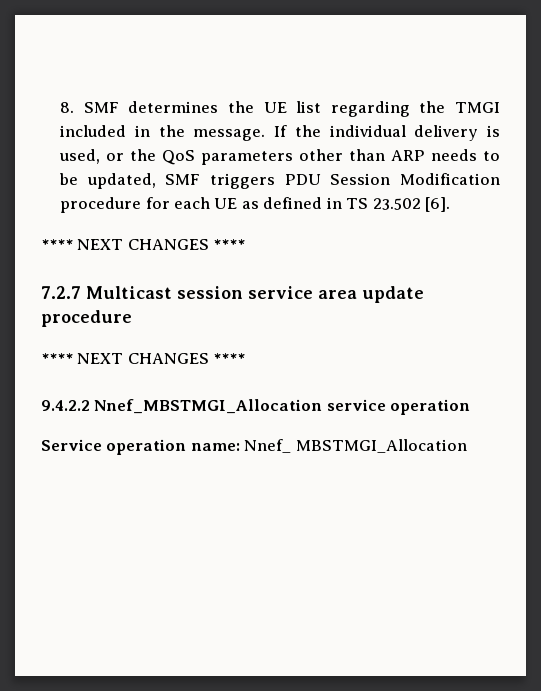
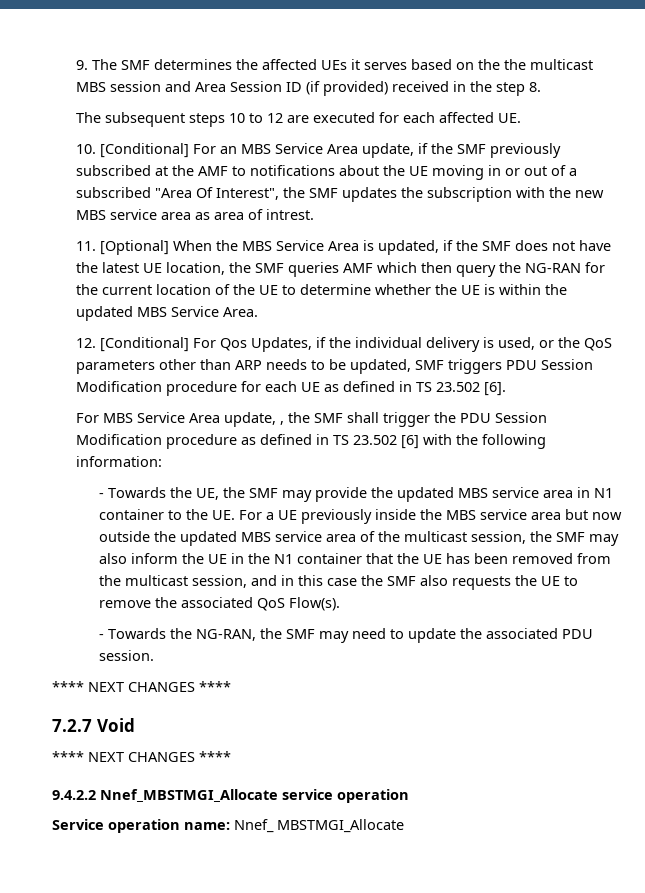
[60,102,75,113] 8. -> [75,59,117,70] 9. The
[263,101,501,117] [60,125,288,141] UE list regarding the TMGI included in the message. If -> [261,59,593,70] [75,81,541,96] [75,112,521,127] [75,143,561,158] [75,165,577,180] [75,187,604,202] [75,209,314,220] [75,240,611,255] [75,262,605,277] [75,284,567,295] [75,306,258,321] [75,337,326,352] affected UEs it serves based on the the multicast MBS session and Area Session ID (if provided) received in the step 8. // The subsequent steps 10 to 12 are executed for each affected UE. // 10. [Conditional] For an MBS Service Area update, if the SMF previously subscribed at the AMF to notifications about the UE moving in or out of a subscribed "Area Of Interest", the SMF updates the subscription with the new MBS service area as area of intrest. // 11. [Optional] When the MBS Service Area is updated, if the SMF does not have the latest UE location, the SMF queries AMF which then query the NG-RAN for the current location of the UE to determine whether the UE is within the updated MBS Service Area. // 12. [Conditional] For Qos Updates, if
(451, 204) none -> [75,412,547,427] [75,434,546,449] [75,456,162,467] [99,487,614,502] [99,509,623,524] [99,531,620,546] [99,553,612,564] [99,575,579,590] [99,597,341,611] [99,628,594,643] [99,650,155,661] // For MBS Service Area update, , the SMF shall trigger the PDU Session Modification procedure as defined in TS 23.502 [6] with the following information: // - Towards the UE, the SMF may provide the updated MBS service area in N1 container to the UE. For a UE previously inside the MBS service area but now outside the updated MBS service area of the multicast session, the SMF may also inform the UE in the N1 container that the UE has been removed from the multicast session, and in this case the SMF also requests the UE to remove the associated QoS Flow(s). // - Towards the NG-RAN, the SMF may need to update the associated PDU session.
[86,286,424,303] [41,310,132,327] Multicast session service area update procedure -> [96,718,135,732] Void
[94,399,323,414] Nnef_MBSTMGI_Allocation -> [100,789,278,802] Nnef_MBSTMGI_Allocate
[295,439,467,453] MBSTMGI_Allocation -> [277,819,404,833] MBSTMGI_Allocate

